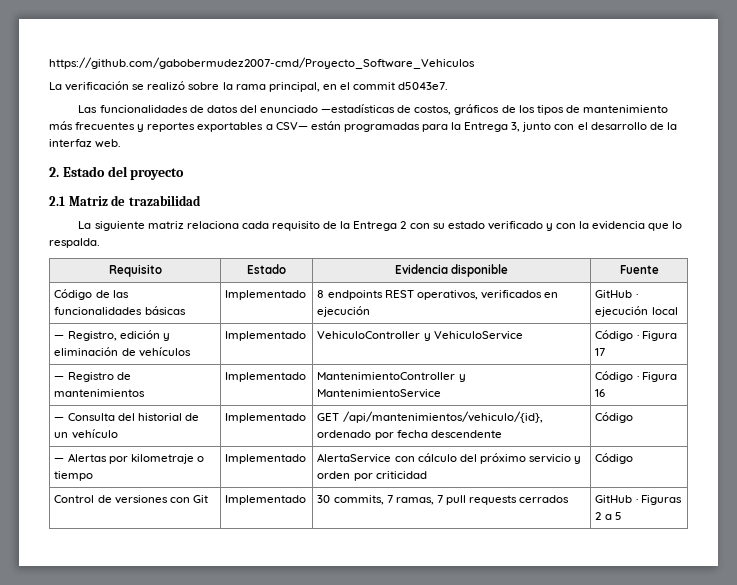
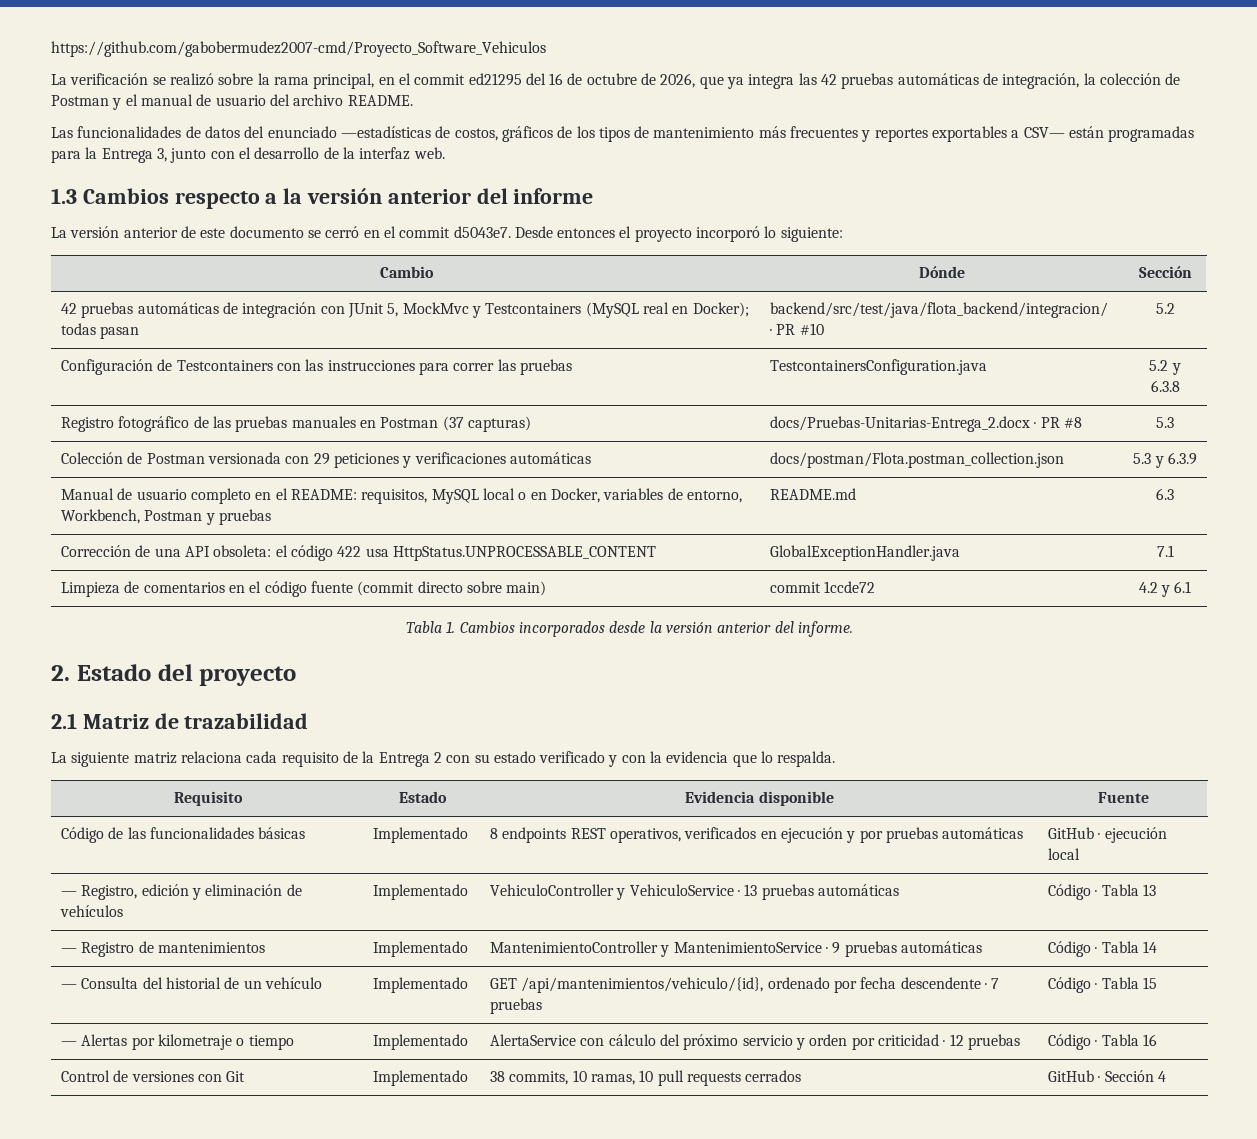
[398,82,449,90] d5043e7. -> [468,73,1181,89] [51,94,413,110] ed21295 del 16 de octubre de 2026, que ya integra las 42 pruebas automáticas de integración, la colección de Postman y el manual de usuario del archivo README.
(122, 143) none -> [51,188,594,209] [51,226,843,242] [379,266,434,278] [919,266,965,278] [1138,266,1192,278] [61,302,749,318] [61,323,140,339] [770,302,1109,318] [770,323,824,335] [1155,303,1175,314] [61,359,573,375] [770,359,988,375] [1149,360,1181,375] [1150,380,1180,392] [61,416,532,432] [770,416,1083,432] [1156,417,1174,428] [61,452,592,468] [770,452,1065,468] [1133,452,1197,468] [61,488,742,504] [61,509,272,525] [770,488,857,500] [1156,488,1174,500] [61,545,657,561] [770,545,961,561] [1156,545,1174,557] [61,581,547,597] [770,581,876,593] [1138,581,1192,597] [406,621,853,637] // 1.3 Cambios respecto a la versión anterior del informe // La versión anterior de este documento se cerró en el commit d5043e7. Desde entonces el proyecto incorporó lo siguiente: // Cambio | Dónde | Sección // 42 pruebas automáticas de integración con JUnit 5, MockMvc y Testcontainers (MySQL real en Docker); todas pasan | backend/src/test/java/flota_backend/integracion/ · PR #10 | 5.2 // Configuración de Testcontainers con las instrucciones para correr las pruebas | TestcontainersConfiguration.java | 5.2 y 6.3.8 // Registro fotográfico de las pruebas manuales en Postman (37 capturas) | docs/Pruebas-Unitarias-Entrega_2.docx · PR #8 | 5.3 // Colección de Postman versionada con 29 peticiones y verificaciones automáticas | docs/postman/Flota.postman_collection.json | 5.3 y 6.3.9 // Manual de usuario completo en el README: requisitos, MySQL local o en Docker, variables de entorno, Workbench, Postman y pruebas | README.md | 6.3 // Corrección de una API obsoleta: el código 422 usa HttpStatus.UNPROCESSABLE_CONTENT | GlobalExceptionHandler.java | 7.1 // Limpieza de comentarios en el código fuente (commit directo sobre main) | commit 1ccde72 | 4.2 y 6.1 // Tabla 1. Cambios incorporados desde la versión anterior del informe.
(371, 311) none -> [846,827,1024,843] y por pruebas automáticas
[595,330,677,341] [595,348,606,356] | Código · Figura 17 -> [738,884,900,900] [1048,884,1157,900] · 13 pruebas automáticas | Código · Tabla 13
[595,371,677,382] [595,389,606,397] | Código · Figura 16 -> [826,941,983,957] [1048,941,1158,957] · 9 pruebas automáticas | Código · Tabla 14
[595,412,634,423] | Código -> [985,978,1000,989] [490,998,543,1014] [1048,977,1158,993] · 7 pruebas | Código · Tabla 15
[595,453,634,464] | Código -> [943,1034,1020,1050] [1048,1034,1158,1050] · 12 pruebas | Código · Tabla 16
[317,495,443,505] 30 commits, 7 ramas, 7 -> [490,1070,654,1085] 38 commits, 10 ramas, 10
[640,495,682,505] [595,512,622,520] Figuras 2 a 5 -> [1104,1070,1167,1082] Sección 4

